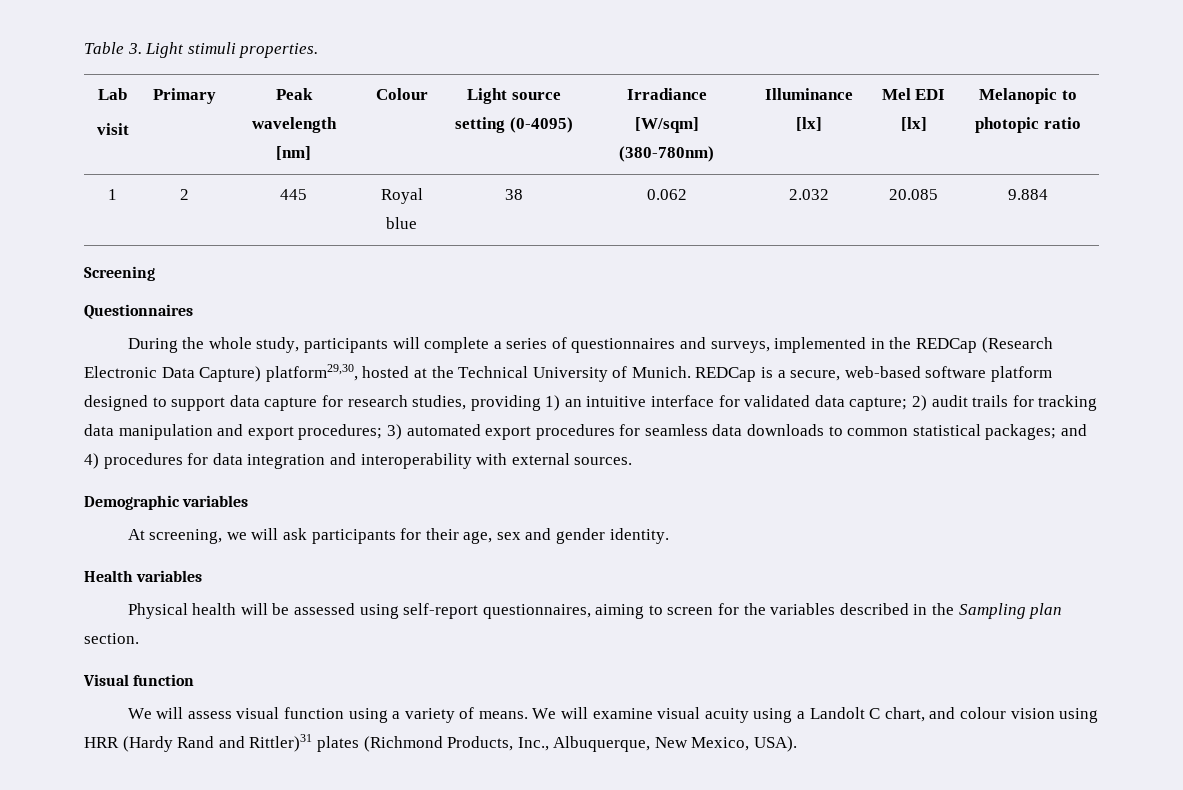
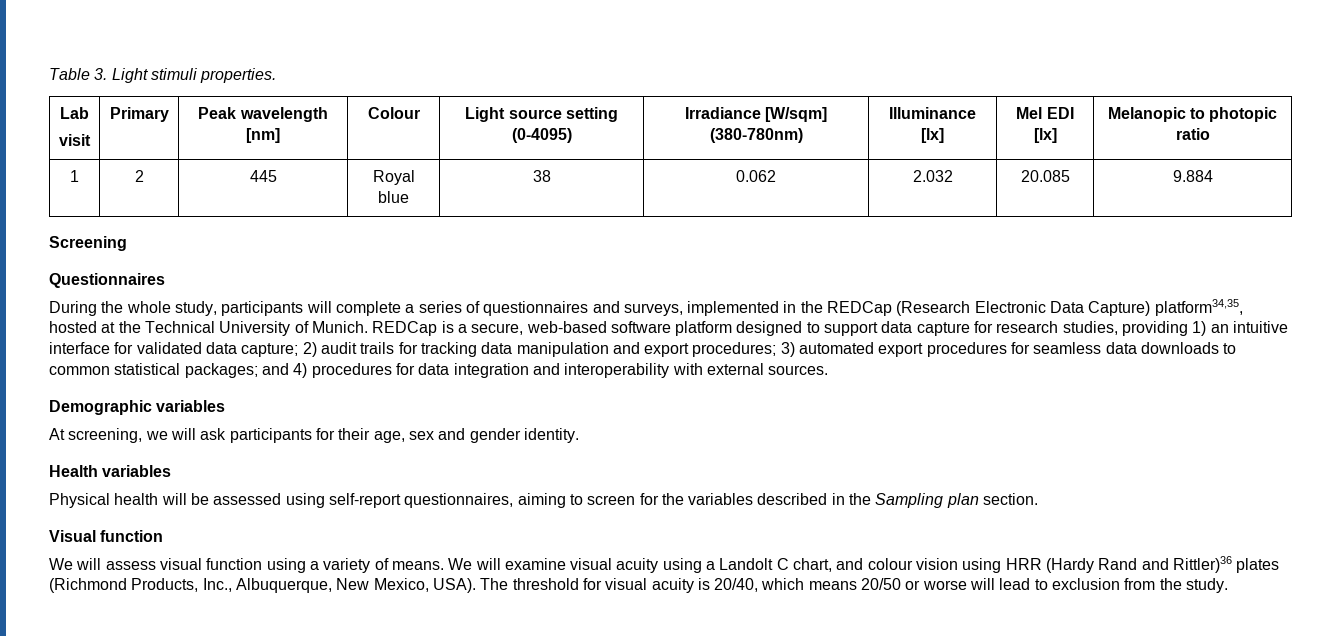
[265,364,358,382] platform29,30, -> [1154,299,1243,316] platform34,35,
[249,734,313,752] Rittler)31 -> [1172,556,1232,573] Rittler)36
(798, 744) none -> [480,578,1229,593] The threshold for visual acuity is 20/40, which means 20/50 or worse will lead to exclusion from the study.

